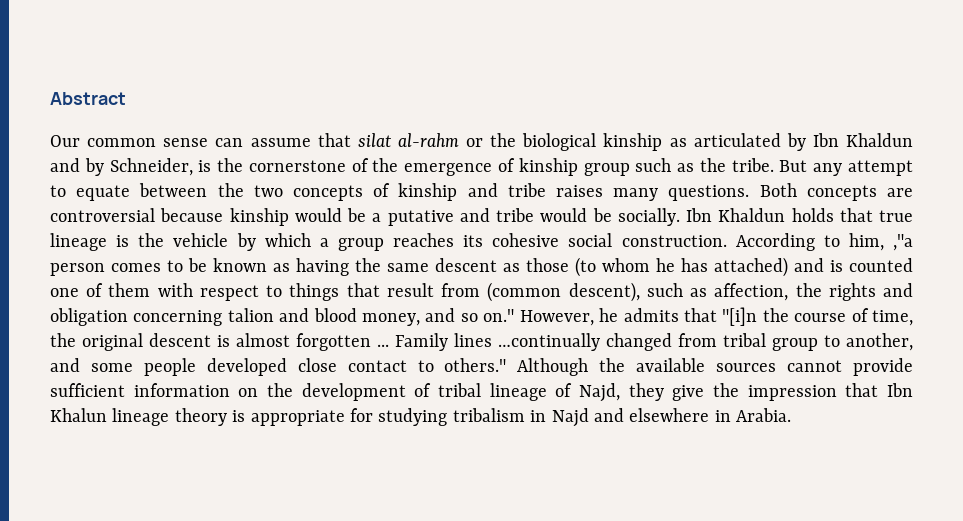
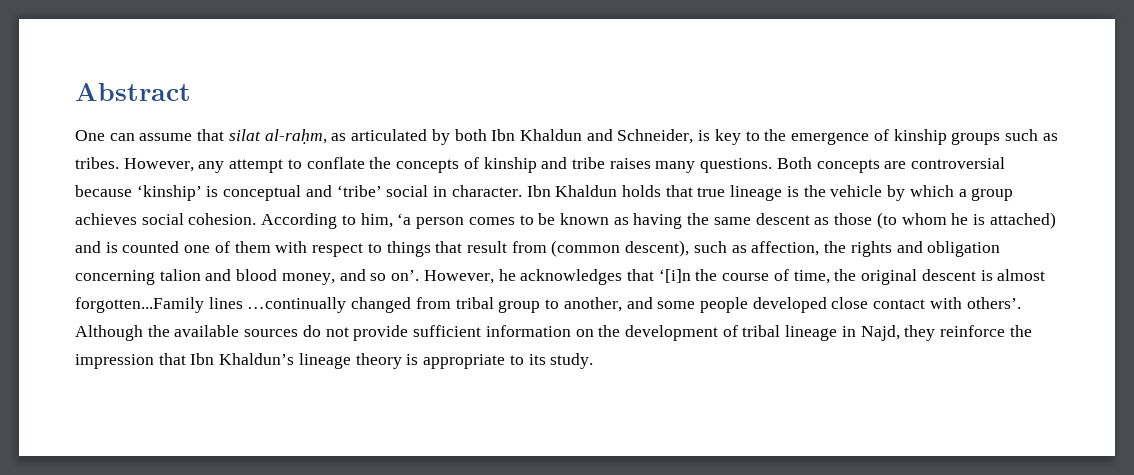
[50,135,209,147] Our common sense -> [75,130,105,141] One
[397,133,663,151] al-rahm or the biological kinship -> [264,129,327,144] al-raḥm,
(806, 142) none -> [454,129,487,141] both
[84,158,104,176] by -> (613, 135) none
[217,158,369,172] the cornerstone of -> [714,129,760,145] key to
[583,158,914,176] [50,183,283,201] group such as the tribe. But any attempt to equate between the two -> [951,129,1058,145] [75,157,392,173] groups such as tribes. However, any attempt to conflate the
[229,208,680,226] kinship would be a putative and tribe would be socially. -> [136,185,522,201] ‘kinship’ is conceptual and ‘tribe’ social in character.
[393,233,727,247] reaches its cohesive social construction. -> [75,213,257,225] achieves social cohesion.
[893,234,913,251] ,"a -> [397,213,412,225] ‘a
[681,258,708,272] has -> [972,214,985,225] is
[483,309,515,322] on." -> [391,270,420,281] on’.
[623,307,758,326] admits that "[i]n -> [520,269,691,285] acknowledges that ‘[i]n
[296,333,448,351] forgotten ... Family -> [75,297,204,313] forgotten...Family
[417,358,507,372] to others." -> [929,297,1021,309] with others’.
[787,360,843,372] cannot -> [302,325,349,337] do not
[555,383,573,397] of -> [841,326,856,337] in
[672,385,705,401] give -> [940,325,1006,337] reinforce
[50,408,107,422] Khalun -> [219,353,295,365] Khaldun’s
[350,408,792,427] for studying tribalism in Najd and elsewhere in Arabia. -> [509,353,594,369] to its study.

